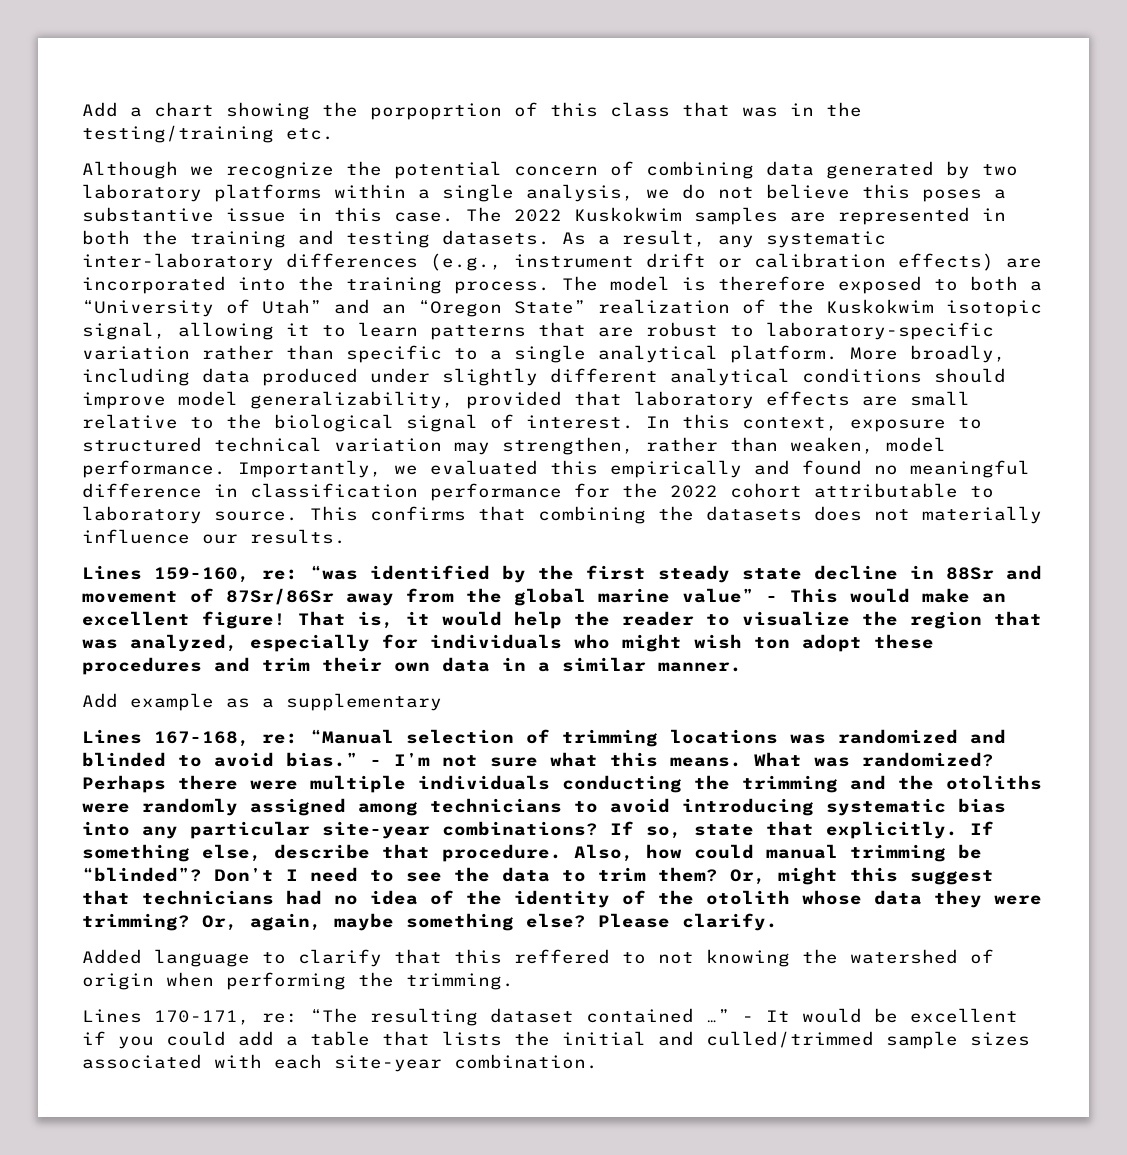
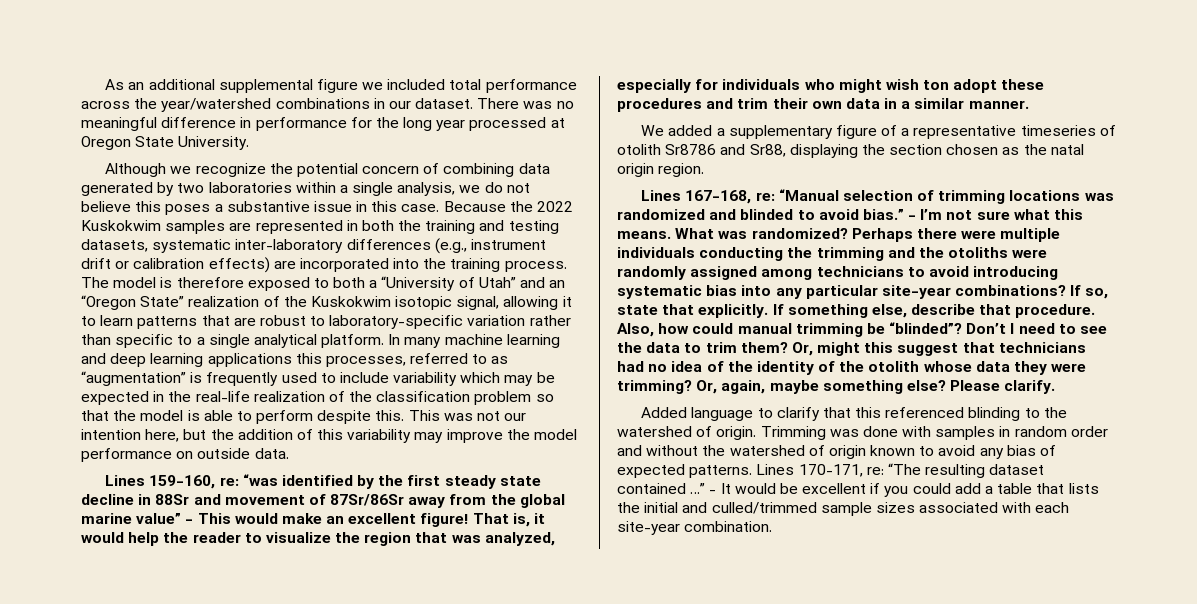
[82,102,862,120] [82,125,334,143] Add a chart showing the porpoprtion of this class that was in the testing/training etc. -> [105,79,577,93] [81,98,574,112] [81,117,565,131] [81,136,250,150] As an additional supplemental figure we included total performance across the year/watershed combinations in our dataset. There was no meaningful difference in performance for the long year processed at Oregon State University.
[82,184,322,202] laboratory platforms -> [208,182,292,193] laboratories
[466,207,502,222] The -> [443,201,533,212] Because the
[442,230,754,248] datasets. As a result, any -> [81,239,148,252] datasets,
[850,345,1006,363] [82,368,1006,386] [82,391,970,409] [82,414,982,432] [82,437,946,455] [82,460,1030,478] [82,483,994,501] [82,506,1042,524] [82,529,346,544] More broadly, including data produced under slightly different analytical conditions should improve model generalizability, provided that laboratory effects are small relative to the biological signal of interest. In this context, exposure to structured technical variation may strengthen, rather than weaken, model performance. Importantly, we evaluated this empirically and found no meaningful difference in classification performance for the 2022 cohort attributable to laboratory source. This confirms that combining the datasets does not materially influence our results. -> [388,334,560,348] [81,353,509,367] [81,371,555,386] [81,391,554,405] [81,410,527,424] [81,429,578,443] [81,448,289,462] In many machine learning and deep learning applications this processes, referred to as “augmentation” is frequently used to include variability which may be expected in the real-life realization of the classification problem so that the model is able to perform despite this. This was not our intention here, but the addition of this variability may improve the model performance on outside data.
[82,693,250,711] Add example as -> [641,125,713,136] We added
(442, 702) none -> [835,125,1116,139] [617,144,1084,158] [617,163,705,177] figure of a representative timeseries of otolith Sr8786 and Sr88, displaying the section chosen as the natal origin region.
[514,949,994,967] [82,972,514,990] reffered to not knowing the watershed of origin when performing the trimming. // -> [885,407,1067,421] [617,426,1108,440] [617,445,1057,459] [617,464,753,478] referenced blinding to the watershed of origin. Trimming was done with samples in random order and without the watershed of origin known to avoid any bias of expected patterns.

